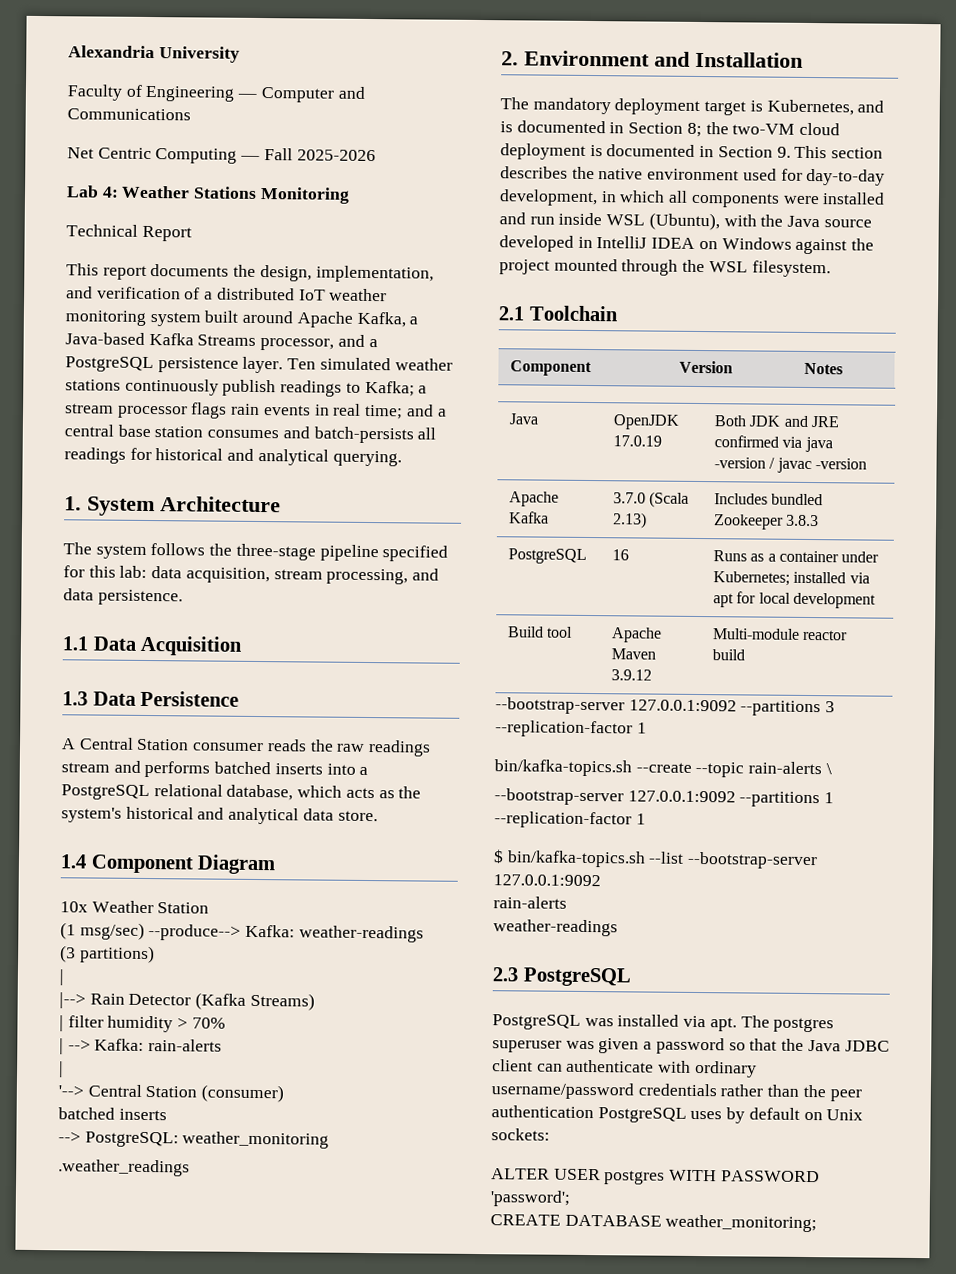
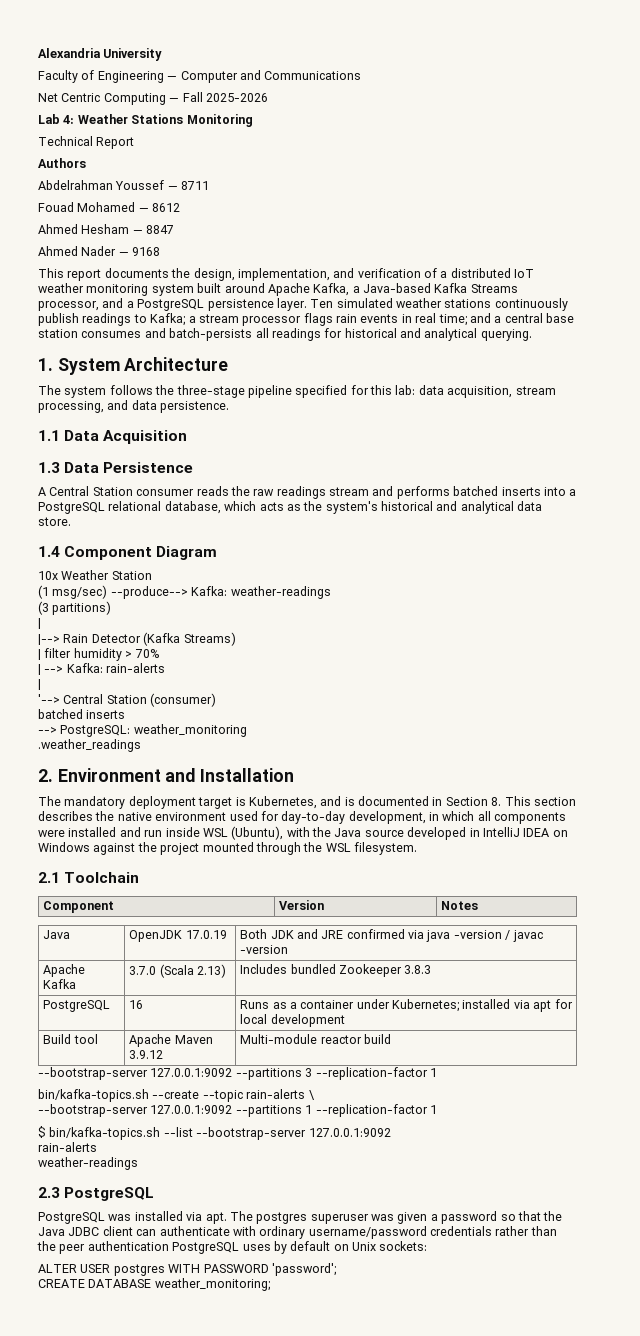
(192, 233) none -> [38,158,86,168] [38,180,210,190] [38,202,181,212] [38,224,175,234] [38,246,161,256] // Authors // Abdelrahman Youssef — 8711 // Fouad Mohamed — 8612 // Ahmed Hesham — 8847 // Ahmed Nader — 9168
[686,122,841,138] [500,143,791,160] 8; the two-VM cloud deployment is documented in Section 9. -> [491,797,502,806] 8.

